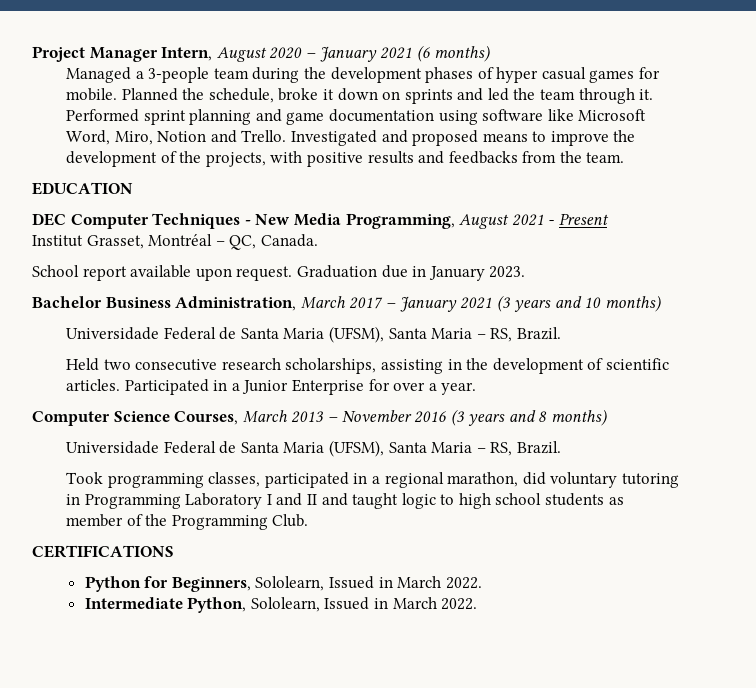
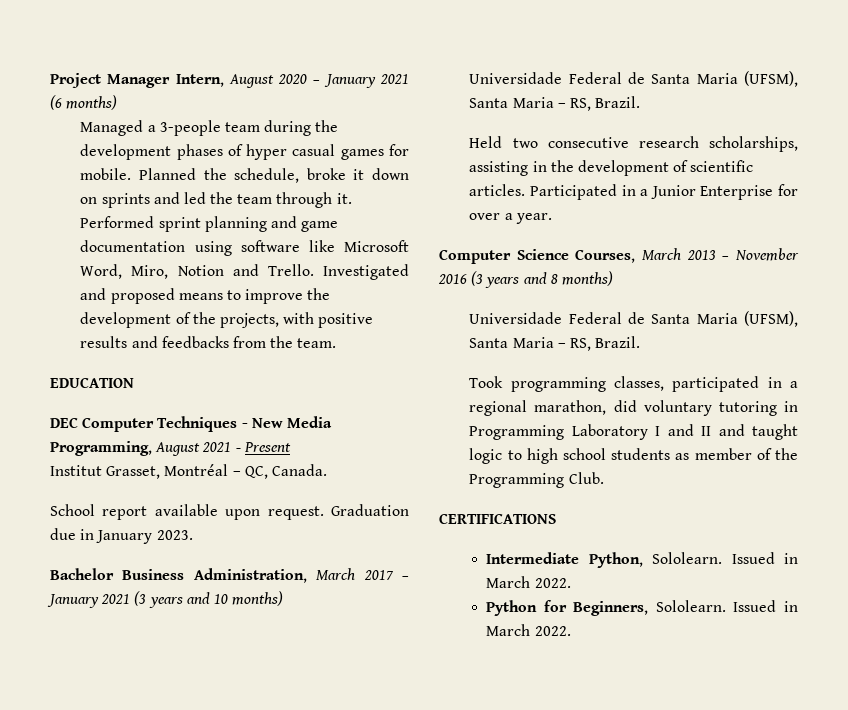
[84,576,325,592] Python for Beginners, Sololearn, -> [486,552,723,568] Intermediate Python, Sololearn.
[84,597,320,613] Intermediate Python, Sololearn, -> [486,600,726,616] Python for Beginners, Sololearn.

